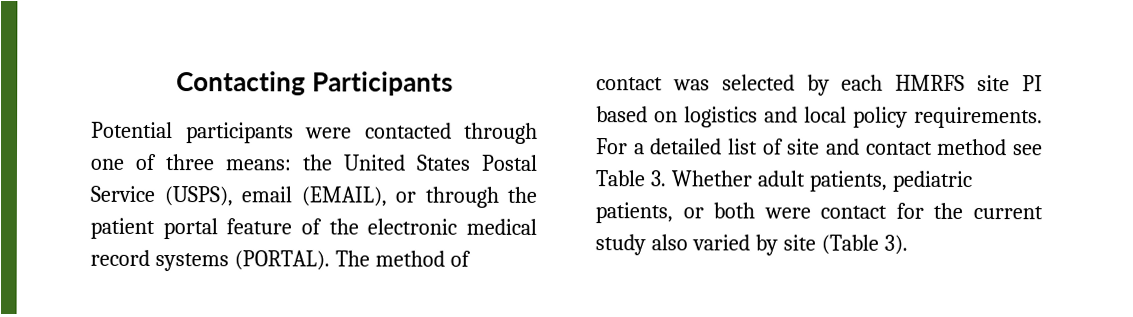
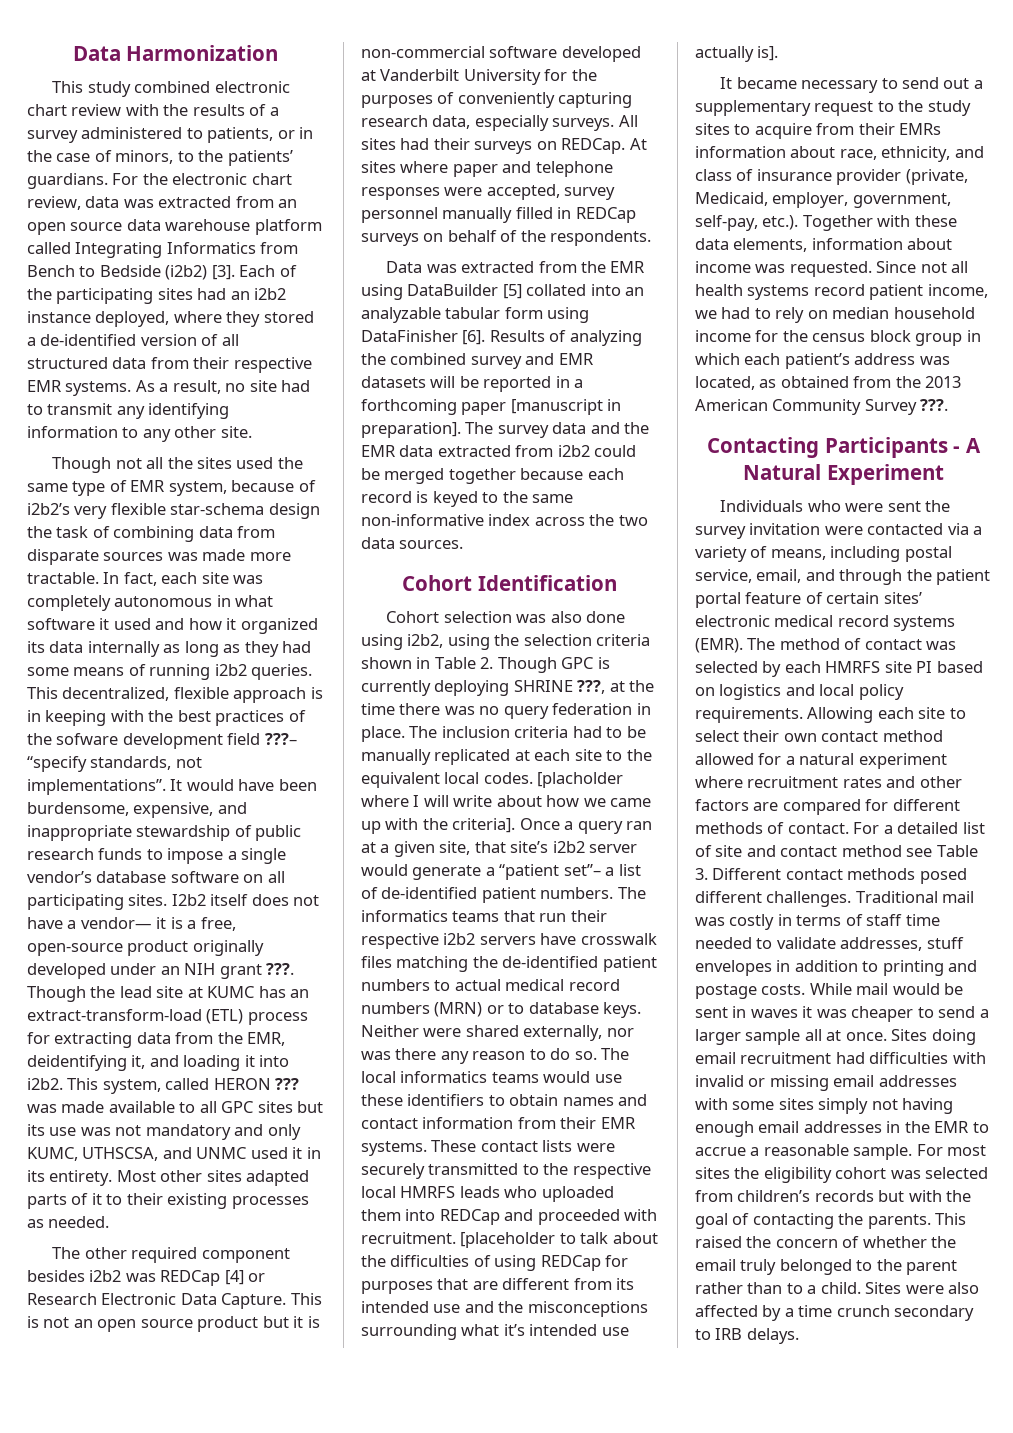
[175,71,454,96] [91,121,538,144] [90,153,538,171] [90,185,416,207] Contacting Participants // Potential participants were contacted through one of three means: the United States Postal Service (USPS), email (EMAIL), or -> [72,45,279,61] [52,81,290,97] [27,104,279,116] [27,127,314,143] [27,150,293,166] [27,173,292,189] [27,196,298,210] [27,219,322,235] [27,242,299,258] [27,265,297,280] [27,288,287,304] [27,311,314,327] [27,334,239,346] [27,357,312,373] [27,380,311,396] [27,403,230,419] [27,426,252,442] [52,457,303,473] [27,480,316,496] [27,503,320,519] [27,526,276,542] [27,549,291,565] [27,572,264,586] [27,595,274,611] [27,618,318,634] [27,641,312,657] [27,664,313,680] [27,687,323,703] [27,710,306,726] [27,733,297,749] [27,756,202,772] [27,779,317,795] [27,802,247,818] [27,825,302,841] [27,848,287,864] [27,871,285,883] [27,894,320,910] [27,917,236,931] [27,940,264,956] [27,963,295,979] [27,986,310,1002] [27,1009,308,1025] [27,1032,286,1048] [27,1055,290,1071] [27,1078,300,1094] [27,1101,324,1113] [27,1124,301,1140] [27,1147,321,1161] [27,1170,310,1186] [27,1193,309,1209] [27,1216,110,1228] [52,1247,290,1263] [27,1270,266,1286] [27,1293,322,1309] [27,1316,320,1332] [361,46,641,62] [361,69,597,85] [361,92,633,108] [361,115,638,131] [361,138,647,154] [361,161,613,177] [361,184,616,200] [361,207,636,223] [361,230,652,246] [386,261,646,273] [361,284,645,300] [361,307,590,323] [361,330,642,346] [361,353,594,369] [361,376,584,392] [361,399,622,415] [361,422,650,438] [361,445,637,457] [361,468,624,484] [361,491,574,507] [361,514,648,526] [361,537,464,549] [402,575,617,591] [386,611,625,623] [361,634,651,650] [361,657,610,673] [361,680,655,696] [361,703,651,719] [361,726,646,742] [361,749,652,765] [361,772,624,788] [361,795,652,807] [361,818,653,834] [361,841,638,857] [361,864,641,880] [361,887,646,903] [361,910,607,922] [361,933,657,949] [361,956,657,972] [361,979,620,991] [361,1002,642,1018] [361,1025,634,1041] [361,1048,630,1064] [361,1071,622,1083] [361,1094,648,1106] [361,1117,636,1129] [361,1140,615,1156] [361,1163,651,1179] [361,1186,614,1202] [361,1209,658,1225] [361,1232,658,1248] [361,1255,629,1271] [361,1278,635,1294] [361,1301,648,1317] [361,1324,629,1340] [695,46,779,62] [720,77,983,93] [695,100,971,116] [695,123,942,139] [695,146,984,162] [695,169,968,185] [695,192,951,208] [695,215,957,231] [695,238,953,252] [695,261,969,277] [695,284,988,300] [695,307,975,323] [695,330,981,346] [695,353,950,369] [695,376,962,390] [695,399,949,415] [707,437,981,458] [743,464,944,485] [720,500,950,512] [695,523,983,539] [695,546,952,562] [695,569,835,583] Data Harmonization // This study combined electronic chart review with the results of a survey administered to patients, or in the case of minors, to the patients’ guardians. For the electronic chart review, data was extracted from an open source data warehouse platform called Integrating Informatics from Bench to Bedside (i2b2) [3]. Each of the participating sites had an i2b2 instance deployed, where they stored a de-identified version of all structured data from their respective EMR systems. As a result, no site had to transmit any identifying information to any other site. // Though not all the sites used the same type of EMR system, because of i2b2’s very flexible star-schema design the task of combining data from disparate sources was made more tractable. In fact, each site was completely autonomous in what software it used and how it organized its data internally as long as they had some means of running i2b2 queries. This decentralized, flexible approach is in keeping with the best practices of the sofware development field ???– “specify standards, not implementations”. It would have been burdensome, expensive, and inappropriate stewardship of public research funds to impose a single vendor’s database software on all participating sites. I2b2 itself does not have a vendor— it is a free, open-source product originally developed under an NIH grant ???. Though the lead site at KUMC has an extract-transform-load (ETL) process for extracting data from the EMR, deidentifying it, and loading it into i2b2. This system, called HERON ??? was made available to all GPC sites but its use was not mandatory and only KUMC, UTHSCSA, and UNMC used it in its entirety. Most other sites adapted parts of it to their existing processes as needed. // The other required component besides i2b2 was REDCap [4] or Research Electronic Data Capture. This is not an open source product but it is non-commercial software developed at Vanderbilt University for the purposes of conveniently capturing research data, especially surveys. All sites had their surveys on REDCap. At sites where paper and telephone responses were accepted, survey personnel manually filled in REDCap surveys on behalf of the respondents. // Data was extracted from the EMR using DataBuilder [5] collated into an analyzable tabular form using DataFinisher [6]. Results of analyzing the combined survey and EMR datasets will be reported in a forthcoming paper [manuscript in preparation]. The survey data and the EMR data extracted from i2b2 could be merged together because each record is keyed to the same non-informative index across the two data sources. // Cohort Identification // Cohort selection was also done using i2b2, using the selection criteria shown in Table 2. Though GPC is currently deploying SHRINE ???, at the time there was no query federation in place. The inclusion criteria had to be manually replicated at each site to the equivalent local codes. [placholder where I will write about how we came up with the criteria]. Once a query ran at a given site, that site’s i2b2 server would generate a “patient set”– a list of de-identified patient numbers. The informatics teams that run their respective i2b2 servers have crosswalk files matching the de-identified patient numbers to actual medical record numbers (MRN) or to database keys. Neither were shared externally, nor was there any reason to do so. The local informatics teams would use these identifiers to obtain names and contact information from their EMR systems. These contact lists were securely transmitted to the respective local HMRFS leads who uploaded them into REDCap and proceeded with recruitment. [placeholder to talk about the difficulties of using REDCap for purposes that are different from its intended use and the misconceptions surrounding what it’s intended use actually is]. // It became necessary to send out a supplementary request to the study sites to acquire from their EMRs information about race, ethnicity, and class of insurance provider (private, Medicaid, employer, government, self-pay, etc.). Together with these data elements, information about income was requested. Since not all health systems record patient income, we had to rely on median household income for the census block group in which each patient’s address was located, as obtained from the 2013 American Community Survey ???. // Contacting Participants - A Natural Experiment // Individuals who were sent the survey invitation were contacted via a variety of means, including postal service, email, and
[328,218,359,235] the -> [826,592,922,604] certain sites’
[233,250,330,271] (PORTAL). -> [695,638,743,653] (EMR).
(1043, 117) none -> [807,707,966,723] [695,730,943,742] [695,753,947,769] [695,776,962,788] [695,799,960,815] [695,822,849,834] Allowing each site to select their own contact method allowed for a natural experiment where recruitment rates and other factors are compared for different methods of contact.
[670,170,972,192] [595,202,1043,224] [595,234,908,256] Whether adult patients, pediatric patients, or both were contact for the current study also varied by site (Table 3). -> [712,868,967,884] [695,891,975,907] [695,914,940,930] [695,937,964,951] [695,960,978,976] [695,983,964,999] [695,1006,989,1022] [695,1029,976,1045] [695,1052,986,1064] [695,1075,957,1091] [695,1098,954,1114] [695,1121,989,1137] [695,1144,987,1160] [695,1167,989,1183] [695,1190,972,1202] [695,1213,967,1229] [695,1236,957,1248] [695,1259,958,1275] [695,1282,980,1294] [695,1305,975,1321] [695,1328,799,1344] Different contact methods posed different challenges. Traditional mail was costly in terms of staff time needed to validate addresses, stuff envelopes in addition to printing and postage costs. While mail would be sent in waves it was cheaper to send a larger sample all at once. Sites doing email recruitment had difficulties with invalid or missing email addresses with some sites simply not having enough email addresses in the EMR to accrue a reasonable sample. For most sites the eligibility cohort was selected from children’s records but with the goal of contacting the parents. This raised the concern of whether the email truly belonged to the parent rather than to a child. Sites were also affected by a time crunch secondary to IRB delays.

